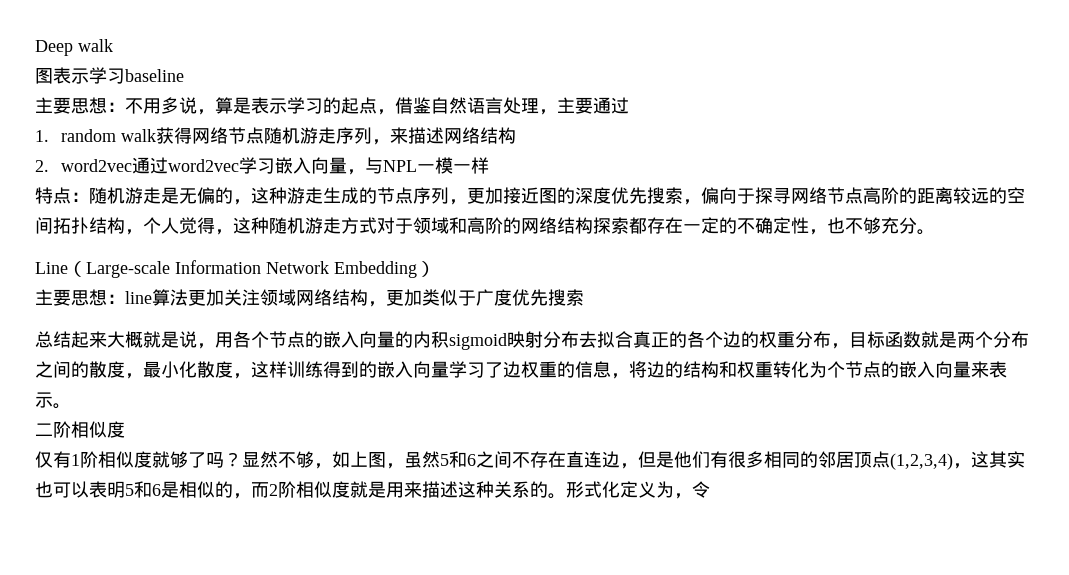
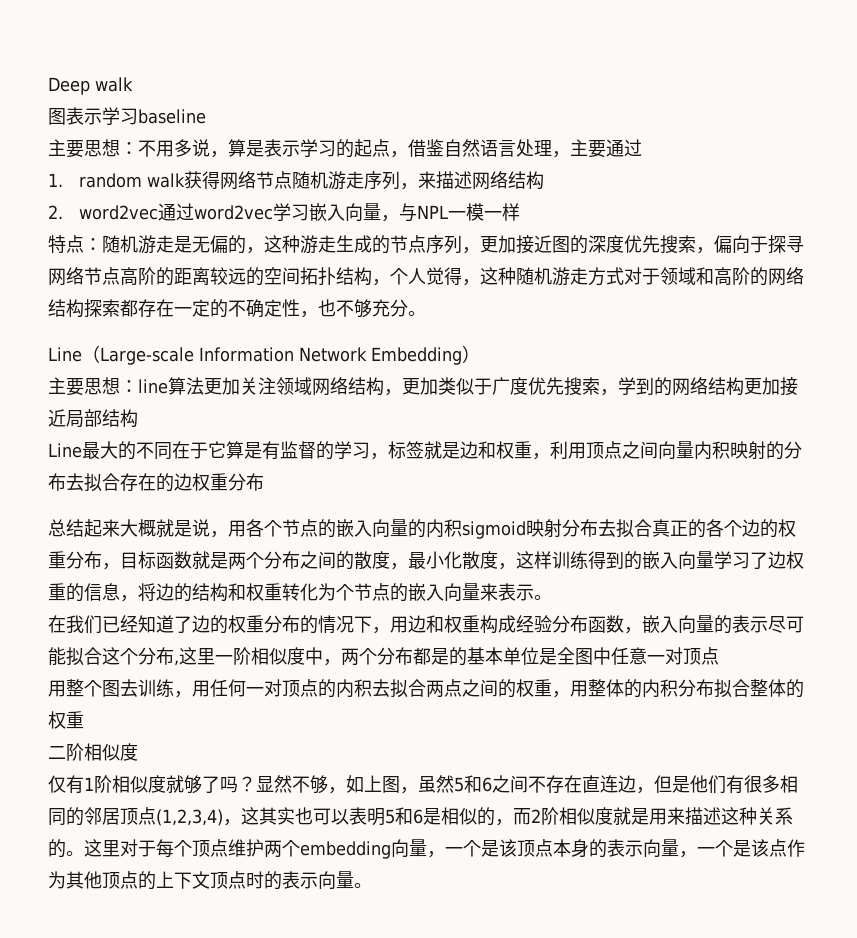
(584, 297) none -> [600,377,798,396] [48,409,138,428] [48,441,802,460] [48,473,264,492] ，学到的网络结构更加接近局部结构 // Line最大的不同在于它算是有监督的学习，标签就是边和权重，利用顶点之间向量内积映射的分布去拟合存在的边权重分布
(71, 406) none -> [48,615,804,634] [48,647,719,666] [48,679,804,698] [48,711,84,729] // 在我们已经知道了边的权重分布的情况下，用边和权重构成经验分布函数，嵌入向量的表示尽可能拟合这个分布,这里一阶相似度中，两个分布都是的基本单位是全图中任意一对顶点 // 用整个图去训练，用任何一对顶点的内积去拟合两点之间的权重，用整体的内积分布拟合整体的权重
[566,481,710,499] 形式化定义为，令 -> [84,839,805,859] [48,871,372,890] 这里对于每个顶点维护两个embedding向量，一个是该顶点本身的表示向量，一个是该点作为其他顶点的上下文顶点时的表示向量。

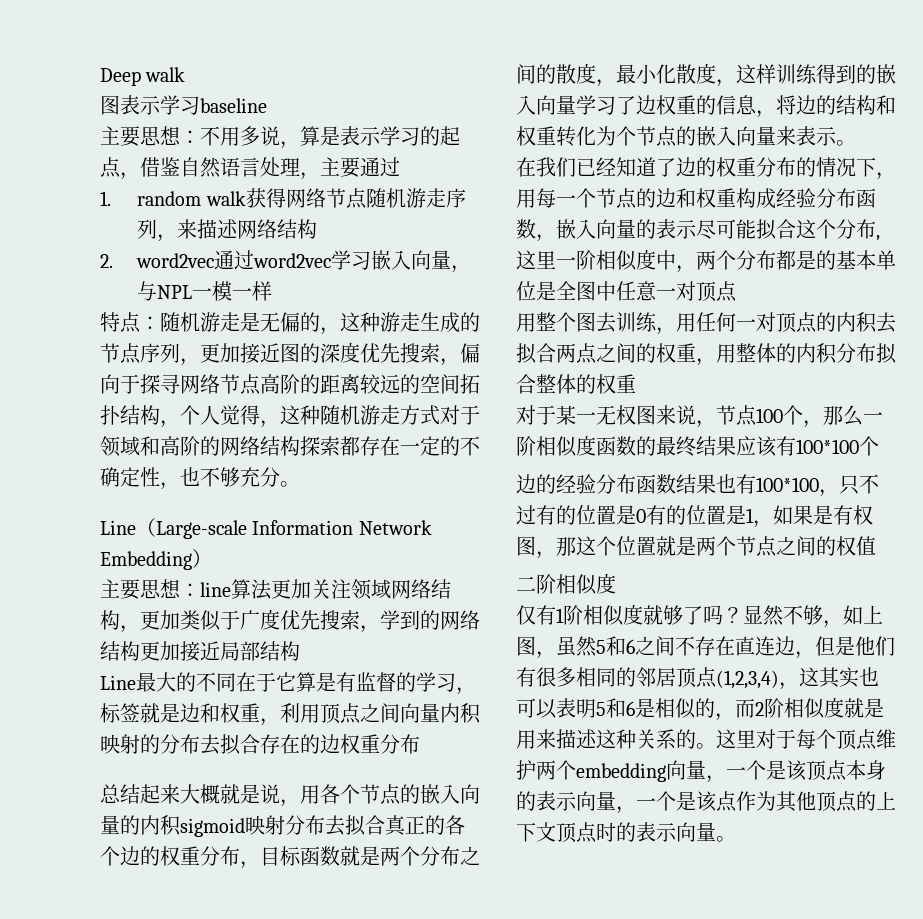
(408, 624) none -> [536,188,656,209] 每一个节点的
(84, 720) none -> [516,405,883,428] [516,435,879,457] [516,474,879,497] [516,505,873,528] [516,536,876,559] // 对于某一无权图来说，节点100个，那么一阶相似度函数的最终结果应该有100*100个 // 边的经验分布函数结果也有100*100，只不过有的位置是0有的位置是1，如果是有权图，那这个位置就是两个节点之间的权值

